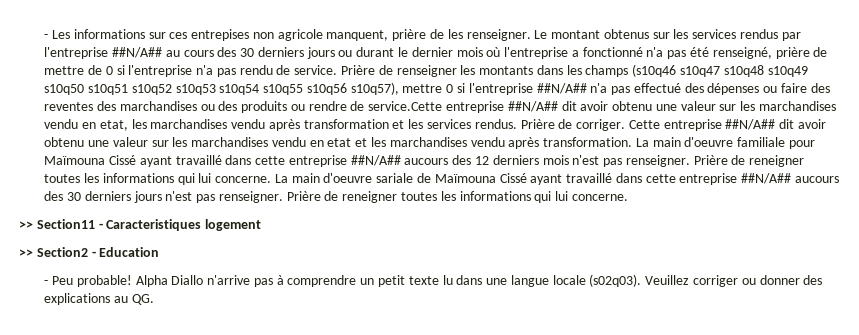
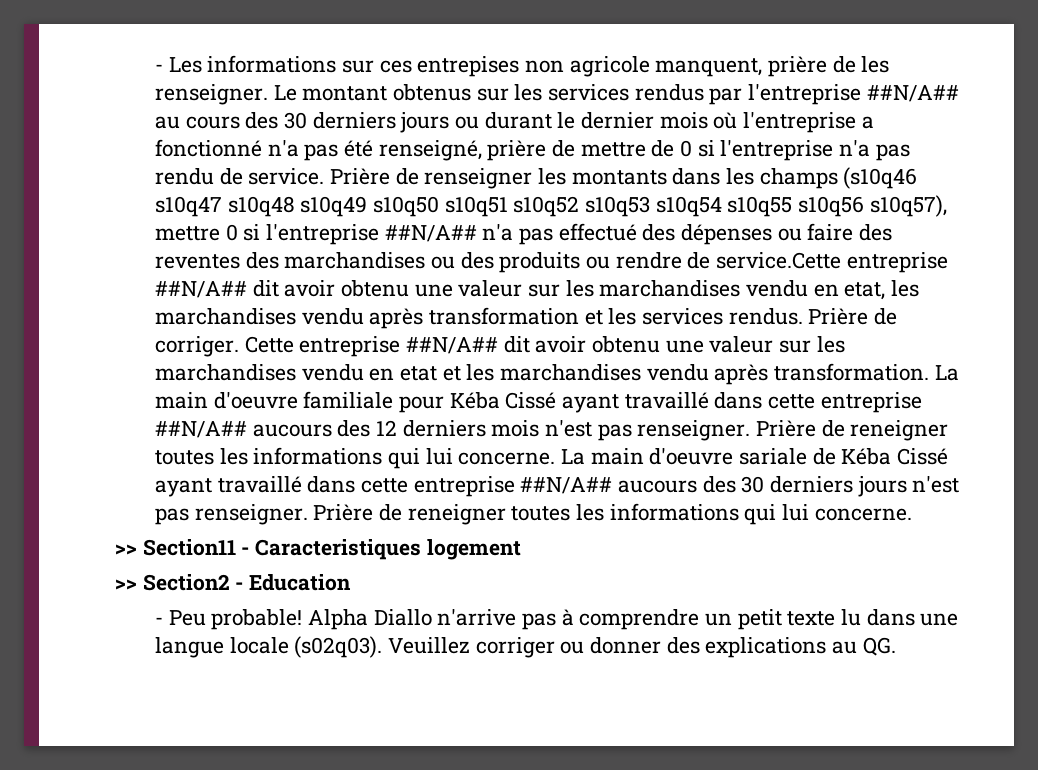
[44,156,106,165] Maïmouna -> [449,392,500,409] Kéba
[434,174,496,183] Maïmouna -> [841,448,892,465] Kéba

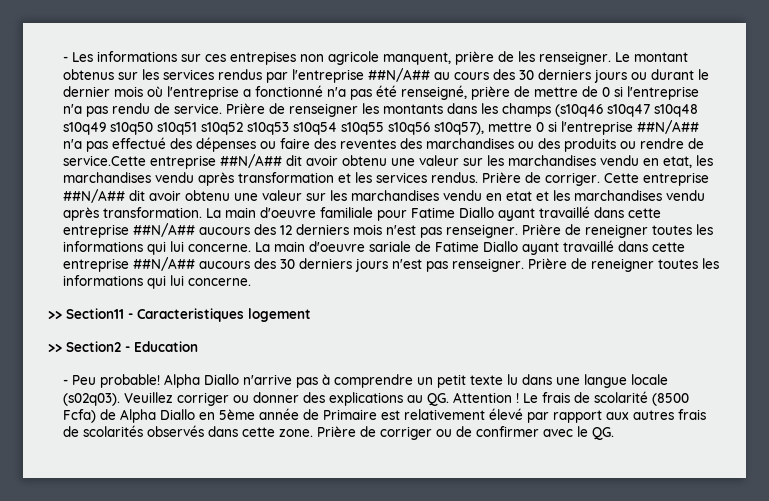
[449,392,557,409] Kéba Cissé -> [411,207,495,218] Fatime Diallo
[841,448,948,465] Kéba Cissé -> [435,241,519,252] Fatime Diallo
(896, 646) none -> [453,391,690,406] [63,408,707,423] [63,425,615,440] Attention ! Le frais de scolarité (8500 Fcfa) de Alpha Diallo en 5ème année de Primaire est relativement élevé par rapport aux autres frais de scolarités observés dans cette zone. Prière de corriger ou de confirmer avec le QG.

